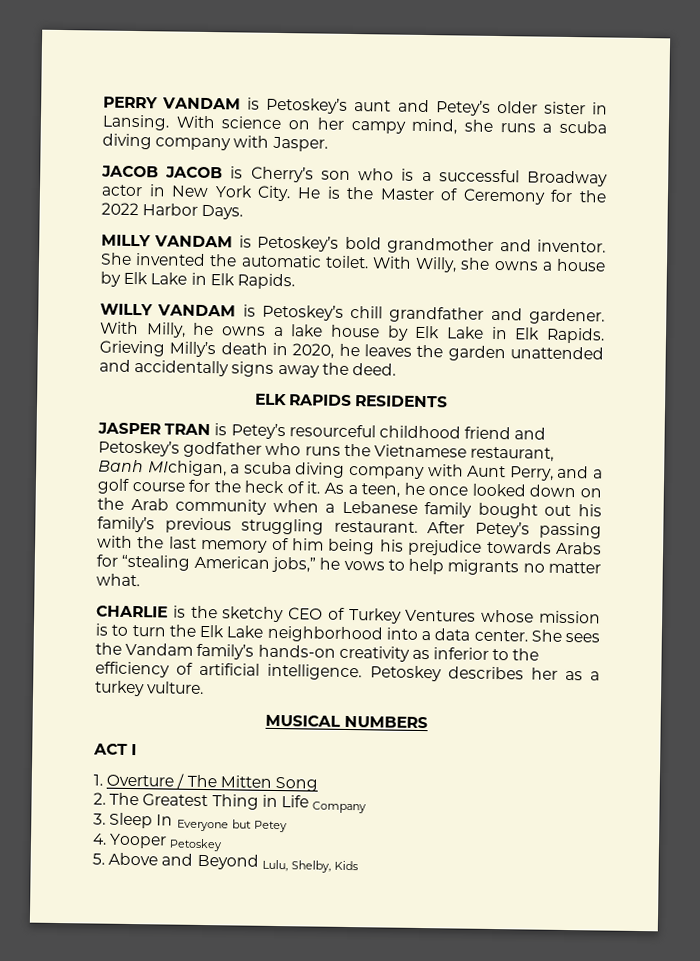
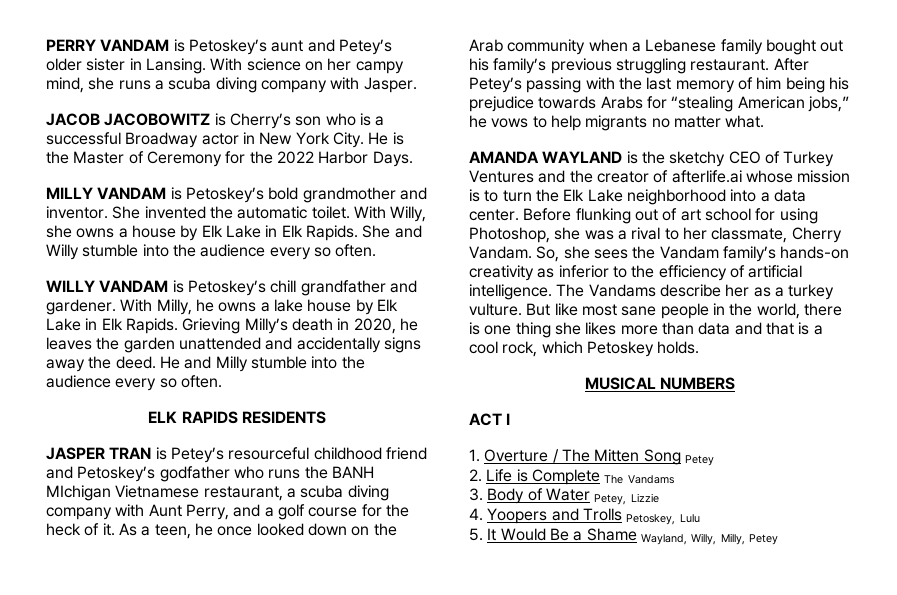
[165,166,224,179] JACOB -> [104,113,211,126] JACOBOWITZ
(295, 281) none -> [362,225,422,238] [46,244,377,260] She and Willy stumble into the audience every so often.
(396, 369) none -> [159,356,365,372] [46,375,222,391] He and Milly stumble into the audience every so often.
[373,444,555,462] [98,459,227,477] Vietnamese restaurant, Banh MIchigan, -> [331,466,374,478] [46,485,283,501] BANH MIchigan Vietnamese restaurant,
[96,605,168,618] CHARLIE -> [469,151,623,163] AMANDA WAYLAND
(477, 615) none -> [538,170,742,183] and the creator of afterlife.ai
[530,629,562,642] She -> [523,208,818,224] [469,227,842,243] [469,246,590,262] Before flunking out of art school for using Photoshop, she was a rival to her classmate, Cherry Vandam. So, she
[369,665,524,682] Petoskey describes -> [556,284,721,297] The Vandams describe
(205, 688) none -> [526,303,842,319] [469,322,823,338] [469,341,700,357] But like most sane people in the world, there is one thing she likes more than data and that is a cool rock, which Petoskey holds.
(318, 784) none -> [684,455,714,466] Petey
[109,792,367,814] [93,812,287,833] [92,833,223,852] [92,852,360,873] The Greatest Thing in Life Company // 3. Sleep In Everyone but Petey // 4. Yooper Petoskey // 5. Above and Beyond Lulu, Shelby, Kids -> [486,469,674,485] [469,488,659,505] [469,508,700,525] [469,528,778,545] Life is Complete The Vandams // 3. Body of Water Petey, Lizzie // 4. Yoopers and Trolls Petoskey, Lulu // 5. It Would Be a Shame Wayland, Willy, Milly, Petey

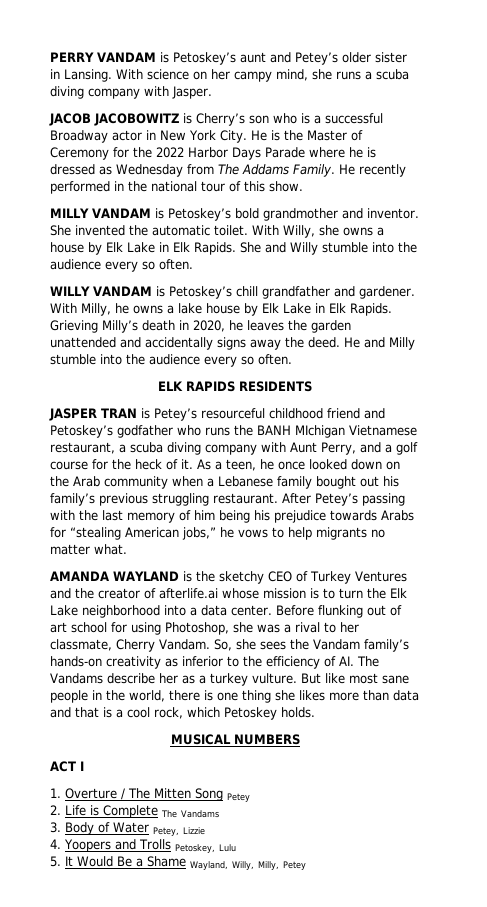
[372,151,413,167] Days. -> [232,147,376,160] [50,164,406,177] [50,181,303,194] Days Parade where he is dressed as Wednesday from The Addams Family. He recently performed in the national tour of this show.
[748,265,803,278] [469,284,552,300] artificial intelligence. -> [339,656,354,666] AI.

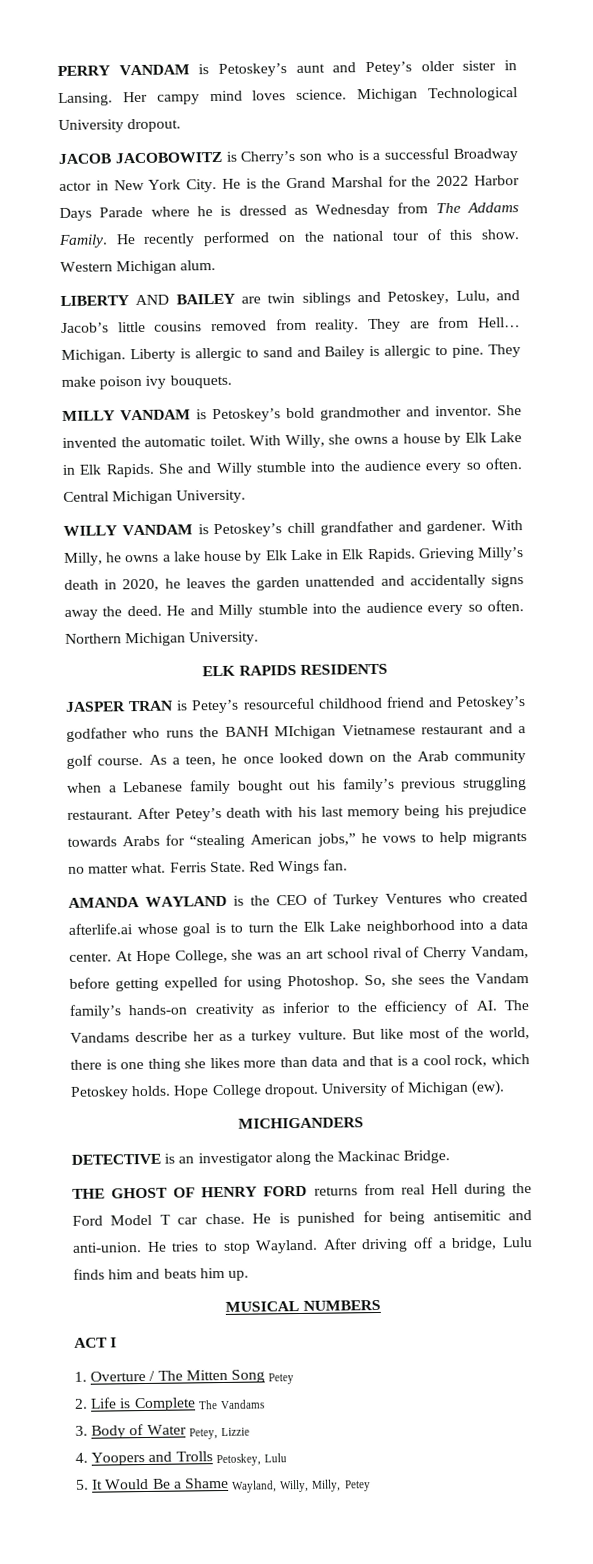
[116,69,409,82] [50,86,212,99] With science on her campy mind, she runs a scuba diving company with Jasper. -> [122,87,518,105] [58,118,182,134] Her campy mind loves science. Michigan Technological University dropout.
[306,130,363,141] [50,147,109,160] Master of Ceremony -> [286,176,383,189] Grand Marshal
[114,181,124,191] in -> [277,234,296,243] on
(303, 186) none -> [60,259,217,275] [60,290,520,307] [61,316,521,334] [61,344,522,363] [61,374,232,390] Western Michigan alum. // LIBERTY AND BAILEY are twin siblings and Petoskey, Lulu, and Jacob’s little cousins removed from reality. They are from Hell… Michigan. Liberty is allergic to sand and Bailey is allergic to pine. They make poison ivy bouquets.
(193, 264) none -> [63,489,247,505] Central Michigan University.
(292, 359) none -> [65,631,260,647] Northern Michigan University.
[50,442,418,455] [50,459,193,470] restaurant, a scuba diving company with Aunt Perry, and a golf course for the heck of it. -> [421,723,526,735] [66,754,144,769] restaurant and a golf course.
[362,493,405,506] [50,510,215,523] passing with the last memory of him -> [225,806,401,820] death with his last memory
(127, 549) none -> [169,859,349,875] Ferris State. Red Wings fan.
[218,571,264,584] sketchy -> (270, 900) none
[50,588,156,599] and the creator of -> [448,892,528,904] who created
[263,588,306,599] mission -> [182,923,210,937] goal
[275,605,402,618] [50,622,359,635] [50,639,210,652] Before flunking out of art school for using Photoshop, she was a rival to her classmate, Cherry Vandam. -> [115,946,529,965] [69,975,359,992] At Hope College, she was an art school rival of Cherry Vandam, before getting expelled for using Photoshop.
[381,675,409,684] [50,690,102,703] sane people in -> [444,1026,460,1039] of
(315, 712) none -> [173,1080,506,1099] [238,1117,364,1129] [71,1150,451,1167] [72,1182,533,1199] [72,1210,532,1227] [72,1236,533,1254] [73,1267,249,1281] Hope College dropout. University of Michigan (ew). // MICHIGANDERS // DETECTIVE is an investigator along the Mackinac Bridge. // THE GHOST OF HENRY FORD returns from real Hell during the Ford Model T car chase. He is punished for being antisemitic and anti-union. He tries to stop Wayland. After driving off a bridge, Lulu finds him and beats him up.

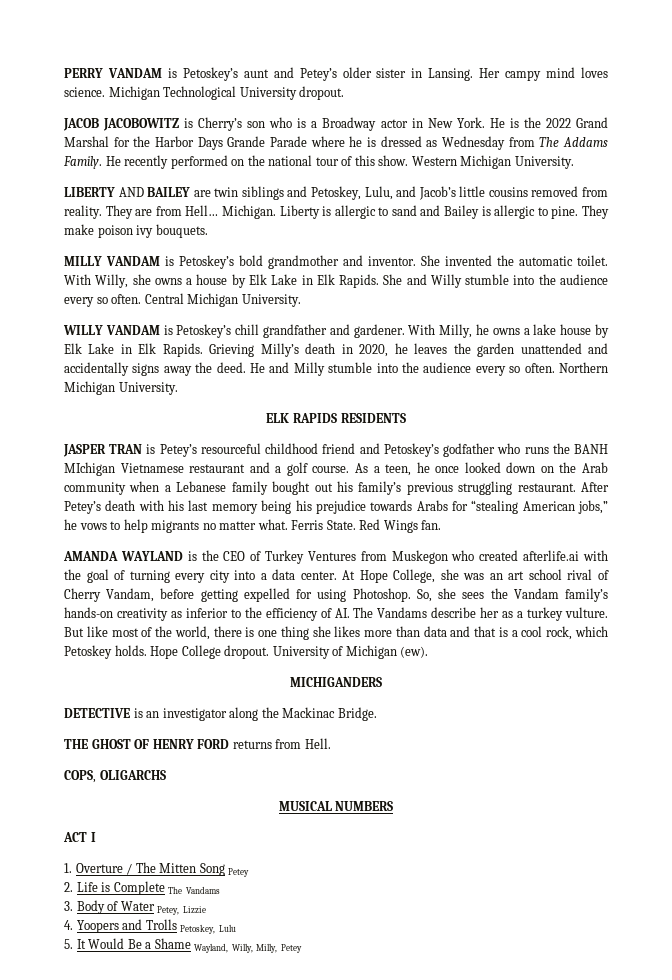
[384,147,450,160] successful -> (318, 124) none
[148,178,218,193] York City. -> [456,117,485,128] York.
(282, 183) none -> [545,118,571,128] 2022
[436,175,470,187] 2022 -> (151, 141) none
(92, 214) none -> [227,136,266,147] Grande
[180,259,217,271] alum. -> [514,156,574,169] University.
(442, 898) none -> [360,550,448,564] from Muskegon
[136,919,455,937] whose goal is to turn the Elk Lake neighborhood -> [583,550,608,561] [64,569,230,583] with the goal of turning every city
[400,1182,533,1197] [72,1210,532,1227] [72,1236,533,1254] [73,1267,249,1281] real Hell during the Ford Model T car chase. He is punished for being antisemitic and anti-union. He tries to stop Wayland. After driving off a bridge, Lulu finds him and beats him up. -> [304,738,331,749] [64,770,166,783] Hell. // COPS, OLIGARCHS

